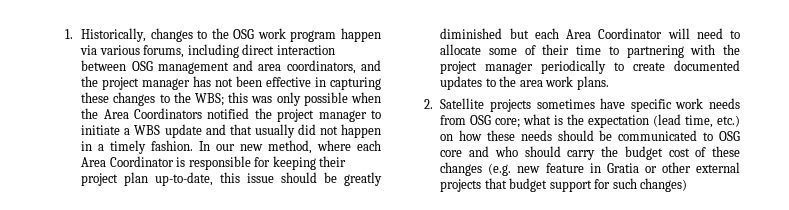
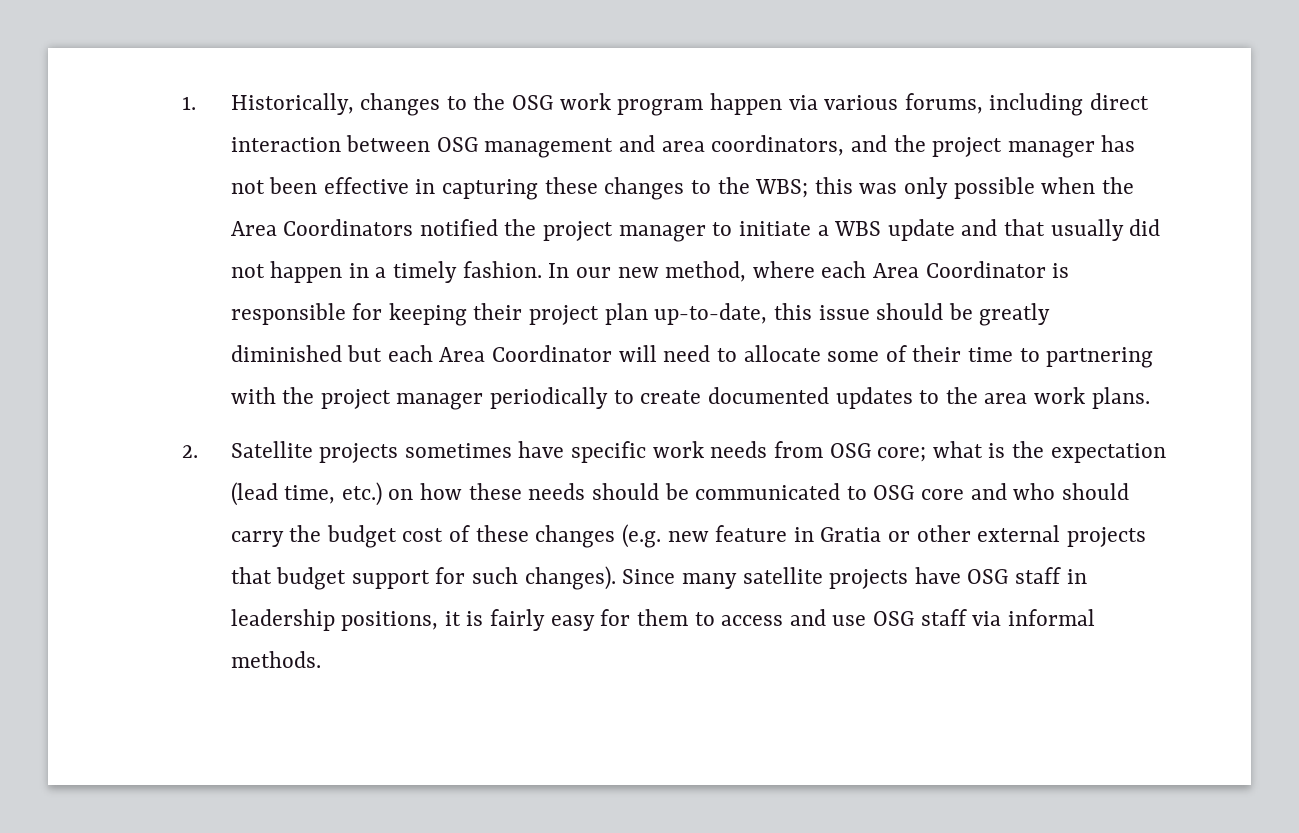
[640,178,688,192] changes) -> [524,566,1087,590] [230,609,1095,631] [230,651,321,668] changes). Since many satellite projects have OSG staff in leadership positions, it is fairly easy for them to access and use OSG staff via informal methods.

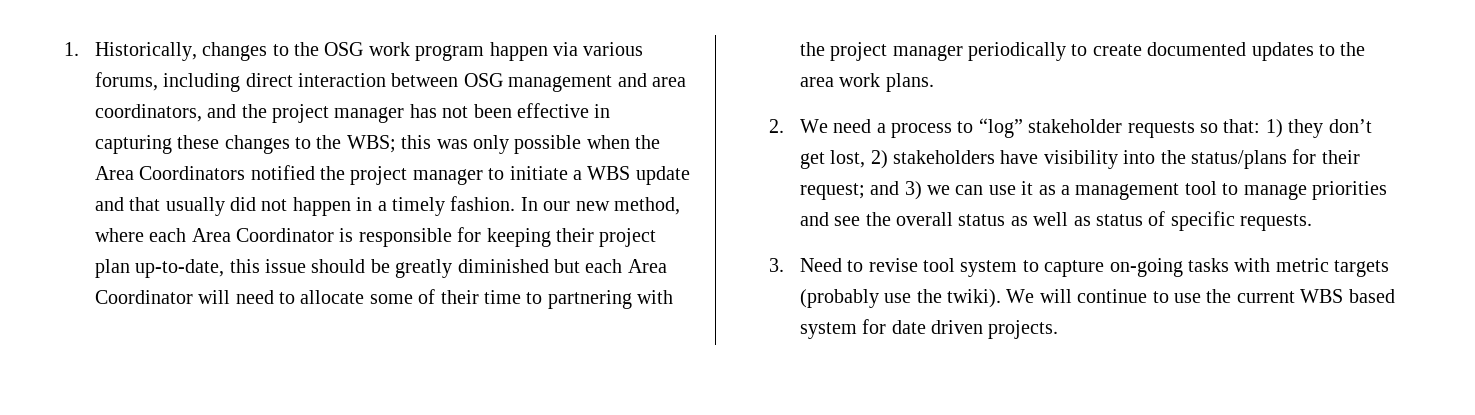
[230,441,1166,463] [230,482,1129,506] [230,524,1146,548] [230,566,1087,590] [230,609,1095,631] [230,651,321,668] Satellite projects sometimes have specific work needs from OSG core; what is the expectation (lead time, etc.) on how these needs should be communicated to OSG core and who should carry the budget cost of these changes (e.g. new feature in Gratia or other external projects that budget support for such changes). Since many satellite projects have OSG staff in leadership positions, it is fairly easy for them to access and use OSG staff via informal methods. -> [799,118,1372,138] [799,149,1360,169] [799,181,1387,200] [799,211,1313,231] [769,258,1390,277] [799,289,1395,308] [799,319,1059,339] We need a process to “log” stakeholder requests so that: 1) they don’t get lost, 2) stakeholders have visibility into the status/plans for their request; and 3) we can use it as a management tool to manage priorities and see the overall status as well as status of specific requests. // 3. Need to revise tool system to capture on-going tasks with metric targets (probably use the twiki). We will continue to use the current WBS based system for date driven projects.

